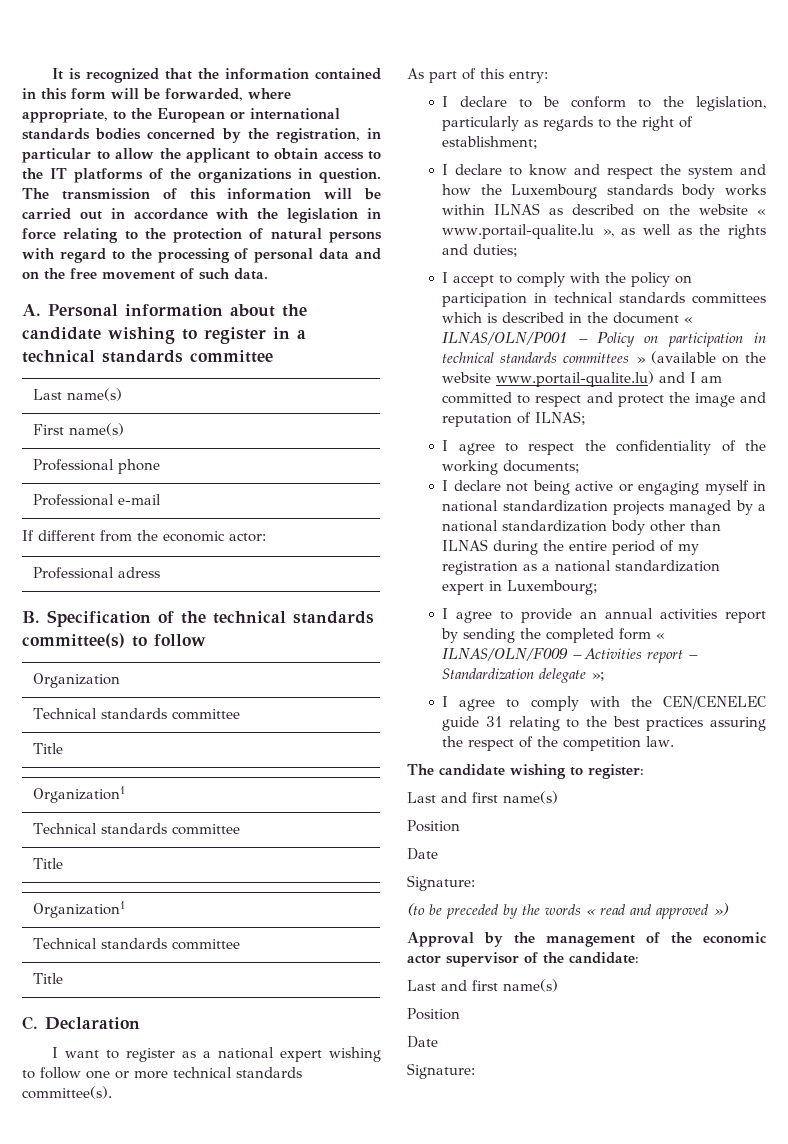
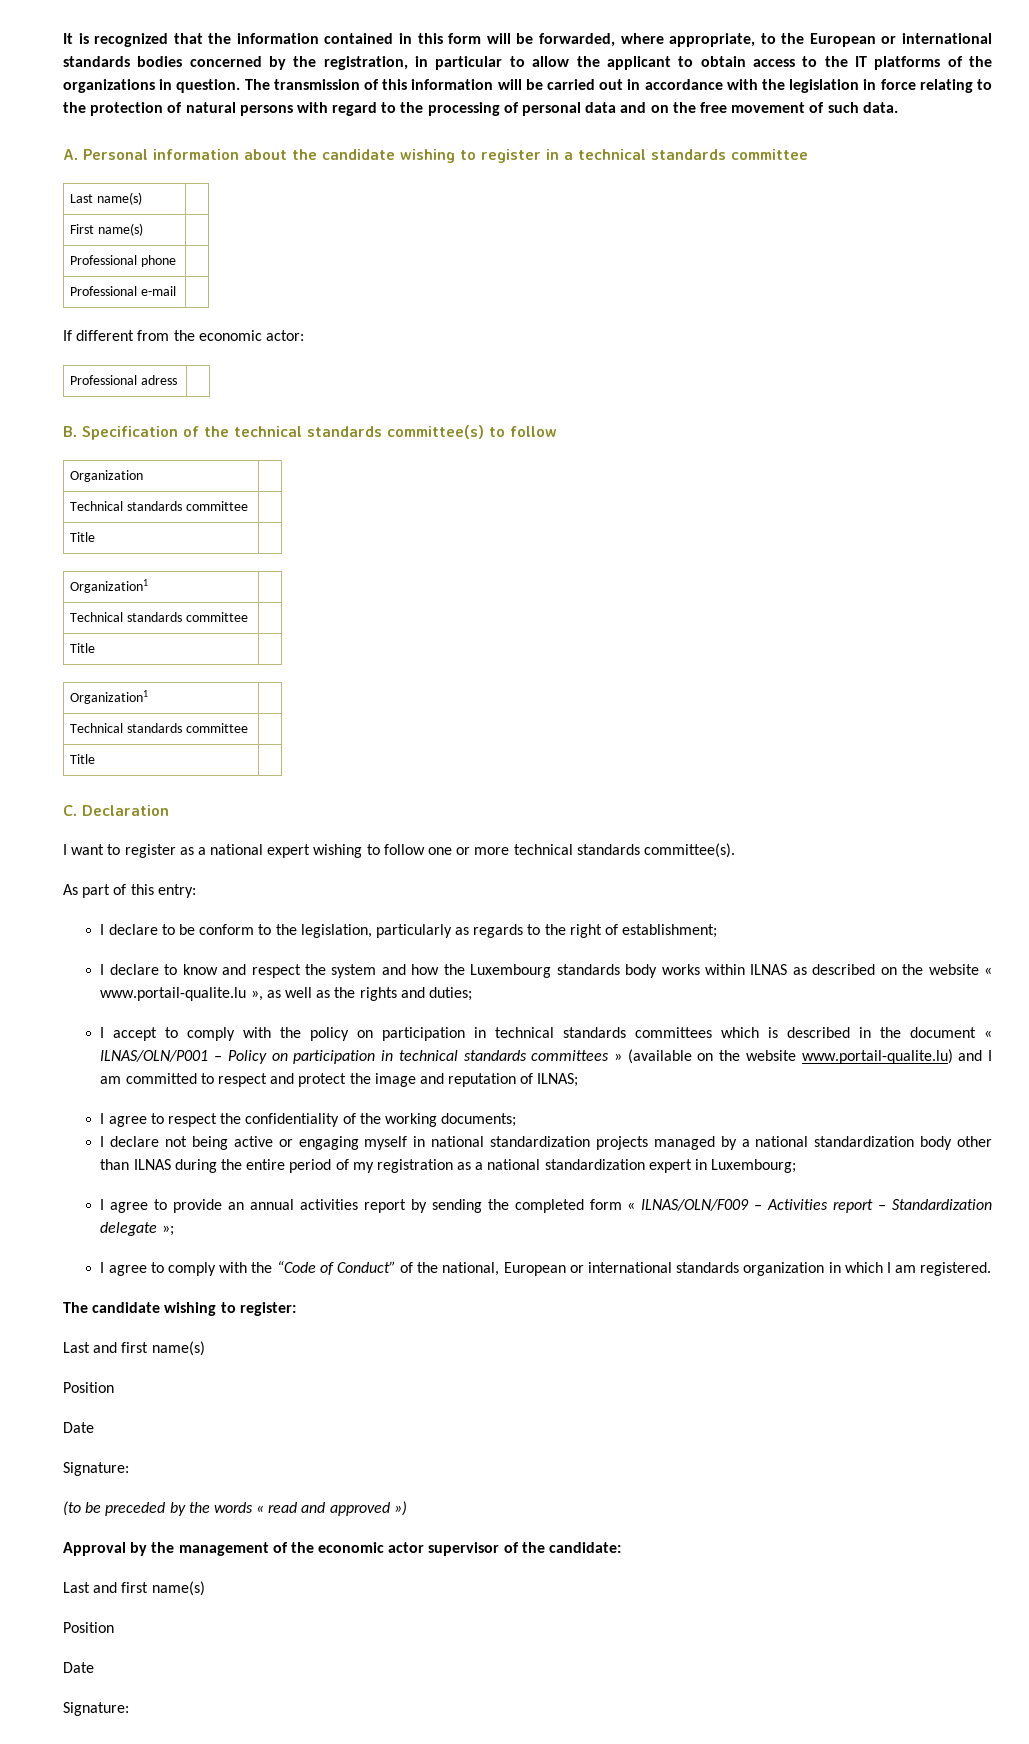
[663,696,766,709] [442,716,766,731] [442,736,675,751] CEN/CENELEC guide 31 relating to the best practices assuring the respect of the competition law. -> [276,1261,992,1276] “Code of Conduct” of the national, European or international standards organization in which I am registered.

